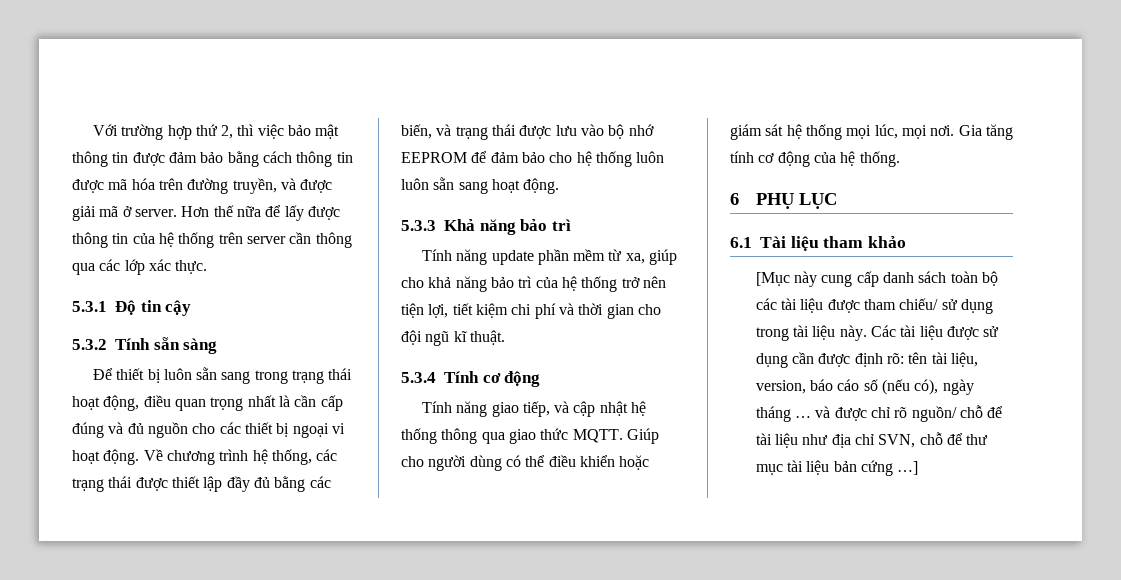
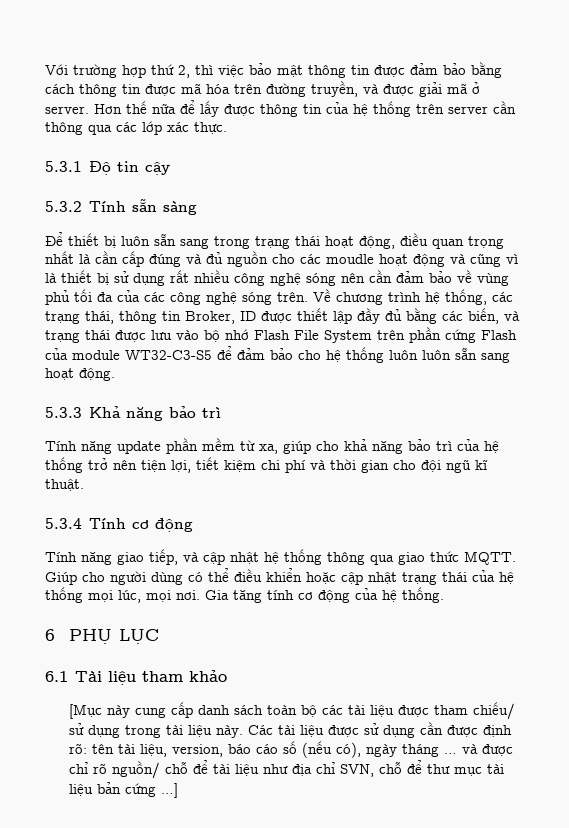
[244,422,345,438] [72,449,140,465] thiết bị ngoại vi hoạt động. -> [326,254,518,267] [45,270,509,286] [45,289,308,305] moudle hoạt động và cũng vì là thiết bị sử dụng rất nhiều công nghệ sóng nên cần đảm bảo về vùng phủ tối đa của các công nghệ sóng trên.
[108,476,133,488] thái -> [85,310,256,324] thái, thông tin Broker, ID
[401,152,467,163] EEPROM -> [254,327,517,343] [45,348,212,360] Flash File System trên phần cứng Flash của module WT32-C3-S5
[730,124,784,140] giám sát -> [341,570,495,585] cập nhật trạng thái của

